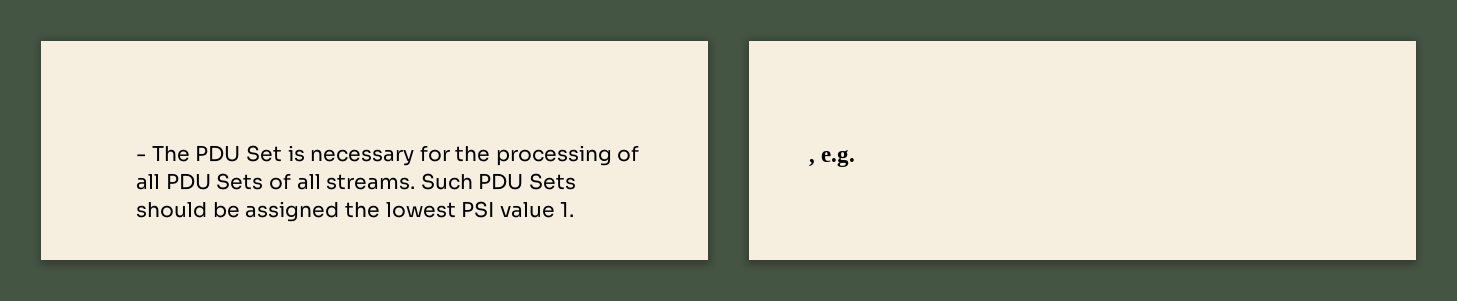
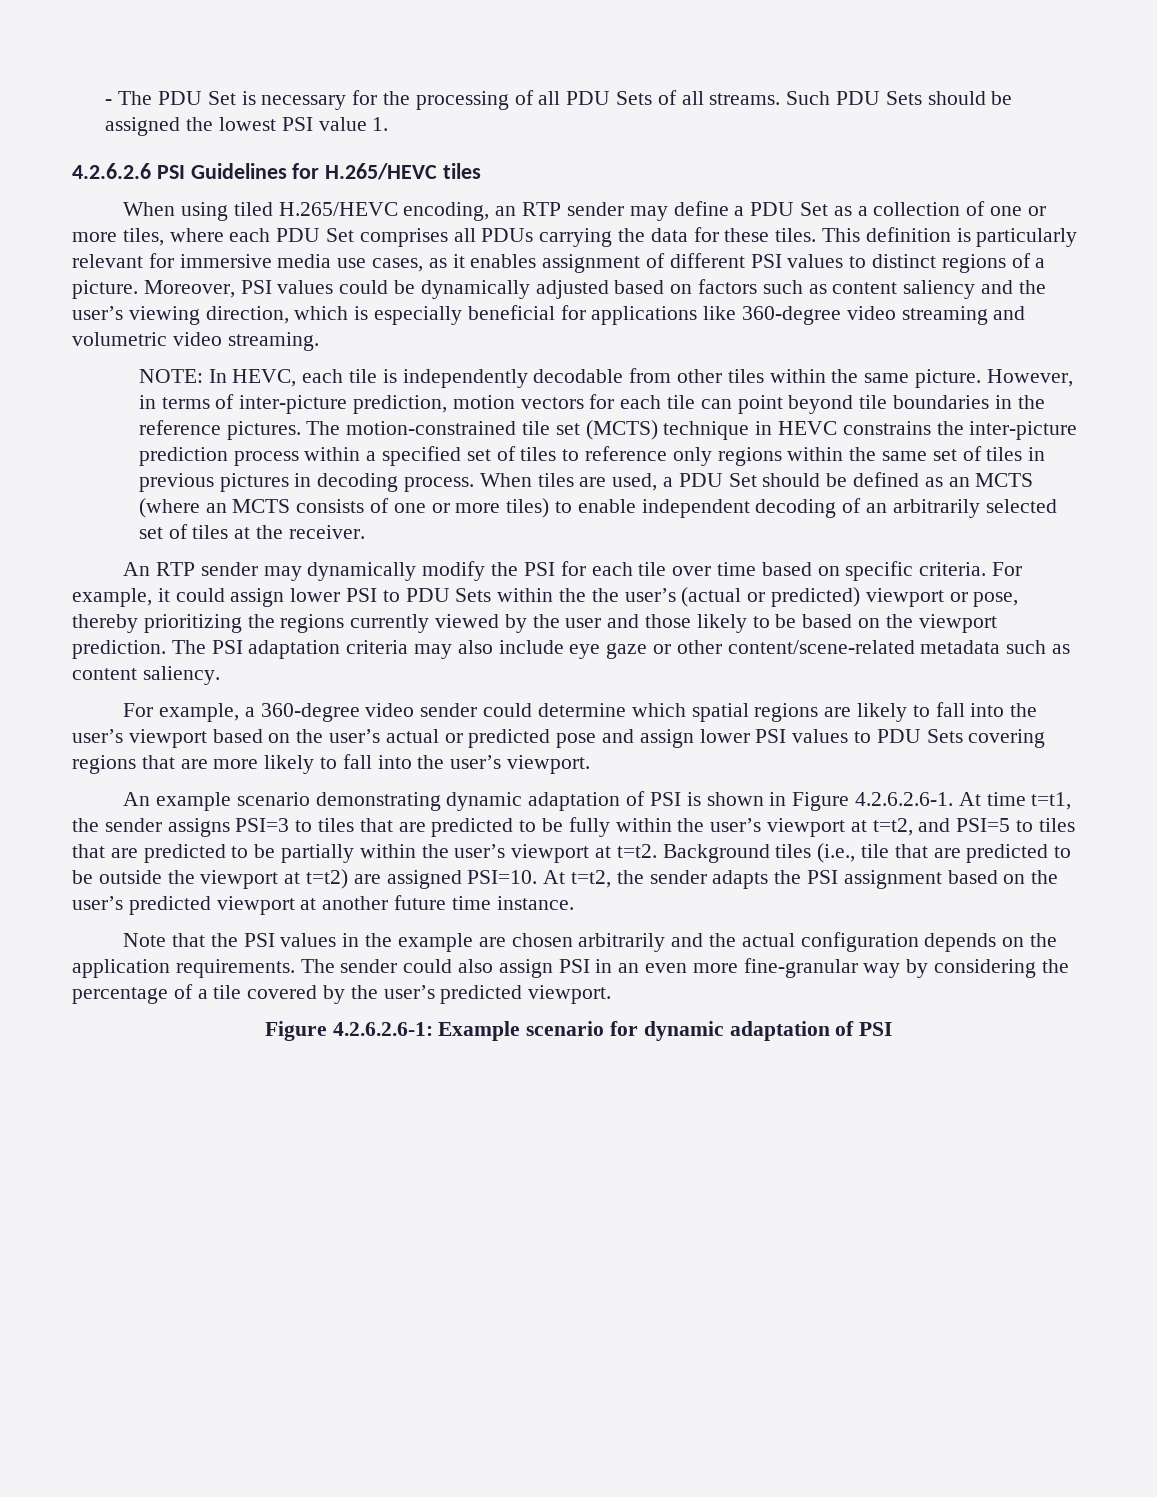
[809,150,856,167] , e.g. -> [72,163,482,180] [123,201,1046,221] [72,227,1078,247] [72,253,1046,273] [72,279,1046,299] [72,305,1026,325] [72,332,319,351] [138,368,1073,388] [138,394,1045,414] [138,420,1078,440] [138,446,1046,466] [138,472,1034,492] [138,498,1057,518] [138,524,365,539] [123,561,1022,581] [72,587,1019,607] [72,614,997,633] [72,640,1071,659] [72,666,220,685] [123,702,1038,722] [72,729,1046,748] [72,754,591,774] [123,791,1072,811] [72,817,1075,837] [72,843,1072,863] [72,869,1059,889] [72,895,574,915] [123,932,1057,952] [72,958,1069,978] [72,984,612,1004] [264,1021,893,1041] 4.2.6.2.6 PSI Guidelines for H.265/HEVC tiles // When using tiled H.265/HEVC encoding, an RTP sender may define a PDU Set as a collection of one or more tiles, where each PDU Set comprises all PDUs carrying the data for these tiles. This definition is particularly relevant for immersive media use cases, as it enables assignment of different PSI values to distinct regions of a picture. Moreover, PSI values could be dynamically adjusted based on factors such as content saliency and the user’s viewing direction, which is especially beneficial for applications like 360-degree video streaming and volumetric video streaming. // NOTE: In HEVC, each tile is independently decodable from other tiles within the same picture. However, in terms of inter-picture prediction, motion vectors for each tile can point beyond tile boundaries in the reference pictures. The motion-constrained tile set (MCTS) technique in HEVC constrains the inter-picture prediction process within a specified set of tiles to reference only regions within the same set of tiles in previous pictures in decoding process. When tiles are used, a PDU Set should be defined as an MCTS (where an MCTS consists of one or more tiles) to enable independent decoding of an arbitrarily selected set of tiles at the receiver. // An RTP sender may dynamically modify the PSI for each tile over time based on specific criteria. For example, it could assign lower PSI to PDU Sets within the the user’s (actual or predicted) viewport or pose, thereby prioritizing the regions currently viewed by the user and those likely to be based on the viewport prediction. The PSI adaptation criteria may also include eye gaze or other content/scene-related metadata such as content saliency. // For example, a 360-degree video sender could determine which spatial regions are likely to fall into the user’s viewport based on the user’s actual or predicted pose and assign lower PSI values to PDU Sets covering regions that are more likely to fall into the user’s viewport. // An example scenario demonstrating dynamic adaptation of PSI is shown in Figure 4.2.6.2.6-1. At time t=t1, the sender assigns PSI=3 to tiles that are predicted to be fully within the user’s viewport at t=t2, and PSI=5 to tiles that are predicted to be partially within the user’s viewport at t=t2. Background tiles (i.e., tile that are predicted to be outside the viewport at t=t2) are assigned PSI=10. At t=t2, the sender adapts the PSI assignment based on the user’s predicted viewport at another future time instance. // Note that the PSI values in the example are chosen arbitrarily and the actual configuration depends on the application requirements. The sender could also assign PSI in an even more fine-granular way by considering the percentage of a tile covered by the user’s predicted viewport. // Figure 4.2.6.2.6-1: Example scenario for dynamic adaptation of PSI

